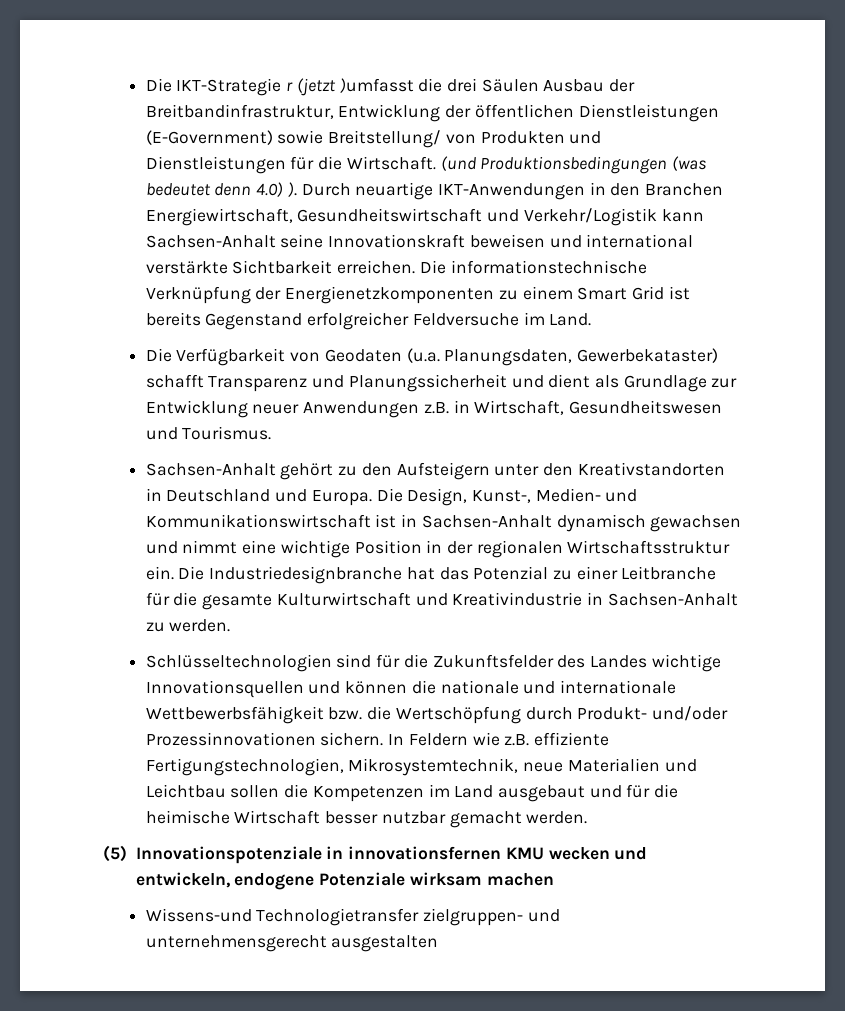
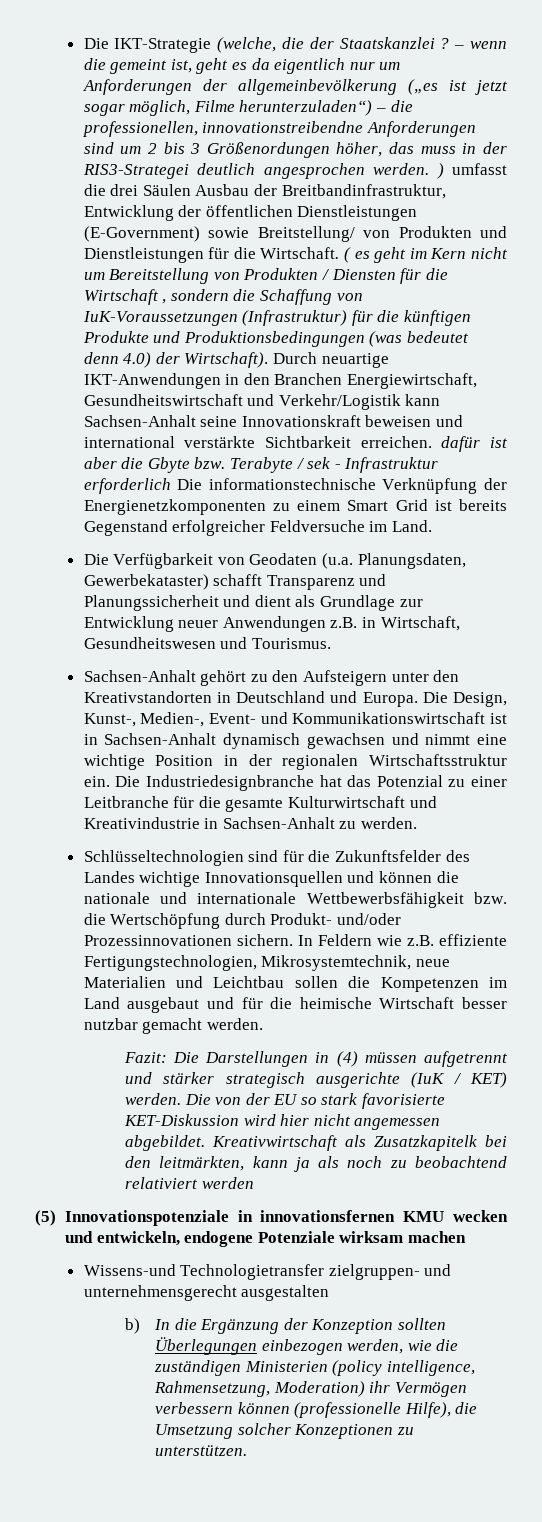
[286,78,414,96] r (jetzt )umfasst -> [217,37,507,53] [83,58,401,74] [82,79,508,95] [83,100,413,116] [82,121,476,137] [83,142,507,158] [82,163,508,179] (welche, die der Staatskanzlei ? – wenn die gemeint ist, geht es da eigentlich nur um Anforderungen der allgemeinbevölkerung („es ist jetzt sogar möglich, Filme herunterzuladen“) – die professionellen, innovationstreibendne Anforderungen sind um 2 bis 3 Größenordungen höher, das muss in der RIS3-Strategei deutlich angesprochen werden. ) umfasst
[440,156,476,171] (und -> [344,247,509,263] [83,268,448,284] [83,289,363,305] [82,310,472,326] [82,331,181,343] ( es geht im Kern nicht um Bereitstellung von Produkten / Diensten für die Wirtschaft , sondern die Schaffung von IuK-Voraussetzungen (Infrastruktur) für die künftigen Produkte und
[287,182,297,197] ). -> [155,352,269,368] der Wirtschaft).
(416, 267) none -> [441,436,509,452] [83,457,439,473] [83,478,171,494] dafür ist aber die Gbyte bzw. Terabyte / sek - Infrastruktur erforderlich
[535,488,601,502] Medien- -> [140,712,257,727] Medien-, Event-
(588, 817) none -> [123,1051,508,1067] [124,1072,507,1088] [124,1093,446,1109] [123,1114,441,1130] [124,1135,507,1151] [124,1156,507,1172] [124,1177,254,1189] // Fazit: Die Darstellungen in (4) müssen aufgetrennt und stärker strategisch ausgerichte (IuK / KET) werden. Die von der EU so stark favorisierte KET-Diskussion wird hier nicht angemessen abgebildet. Kreativwirtschaft als Zusatzkapitelk bei den leitmärkten, kann ja als noch zu beobachtend relativiert werden
(439, 943) none -> [124,1318,446,1334] [154,1337,459,1355] [153,1360,475,1376] [153,1381,467,1397] [154,1402,478,1418] [154,1423,414,1439] [154,1445,247,1456] // b) In die Ergänzung der Konzeption sollten Überlegungen einbezogen werden, wie die zuständigen Ministerien (policy intelligence, Rahmensetzung, Moderation) ihr Vermögen verbessern können (professionelle Hilfe), die Umsetzung solcher Konzeptionen zu unterstützen.

